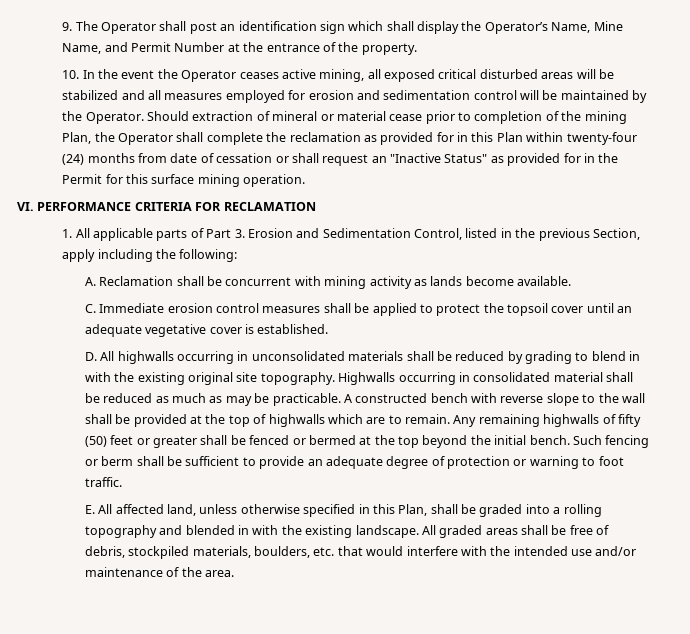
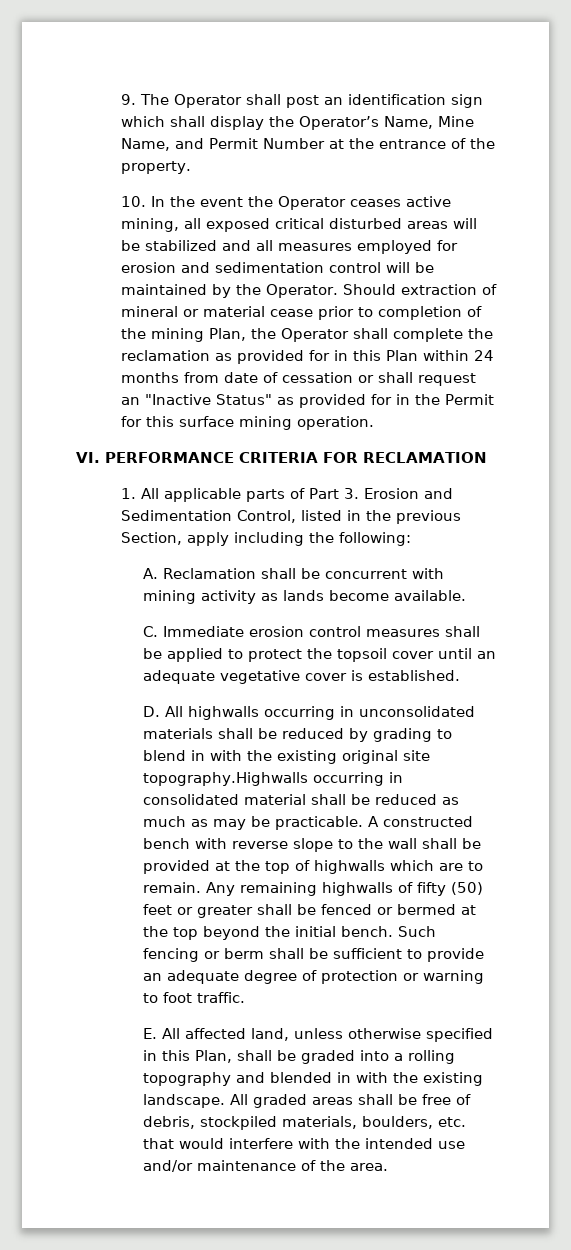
[566,132,637,145] [62,154,85,165] twenty-four (24) -> [473,350,494,361] 24
[260,372,396,385] topography. Highwalls -> [142,772,308,786] topography.Highwalls

